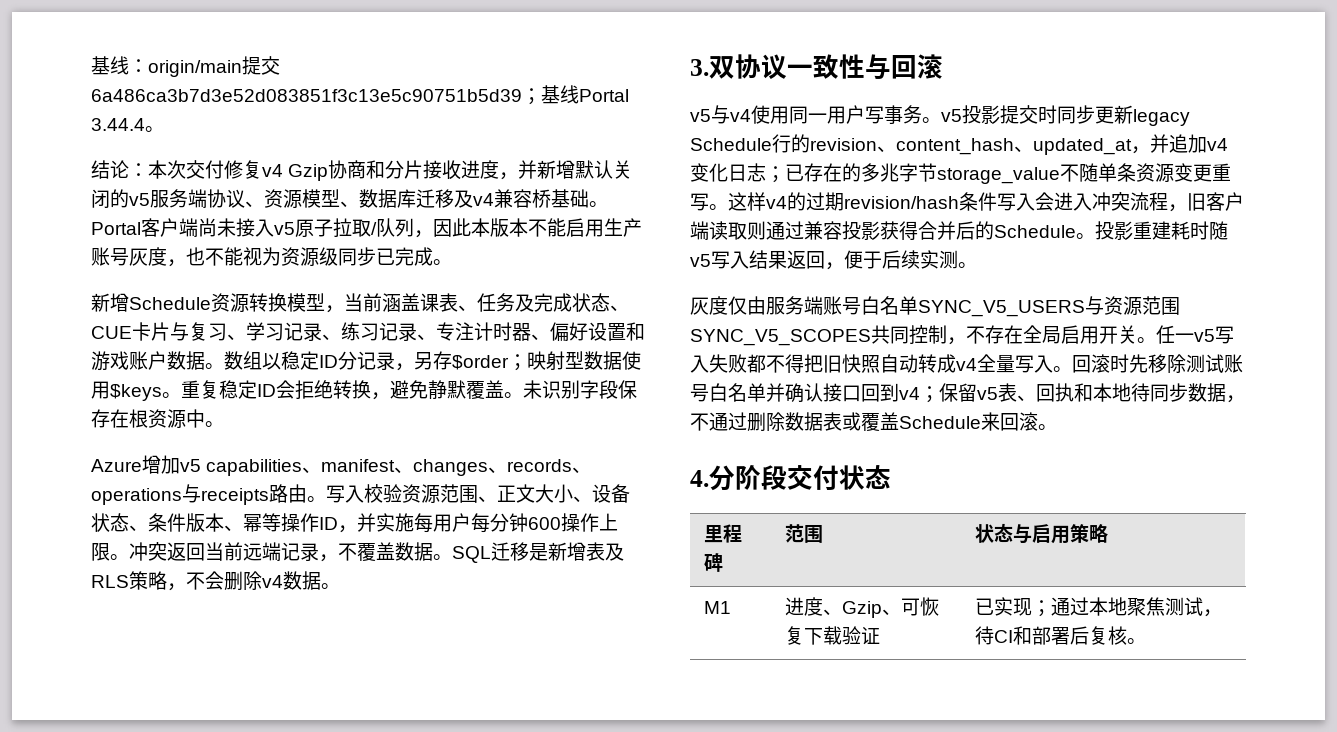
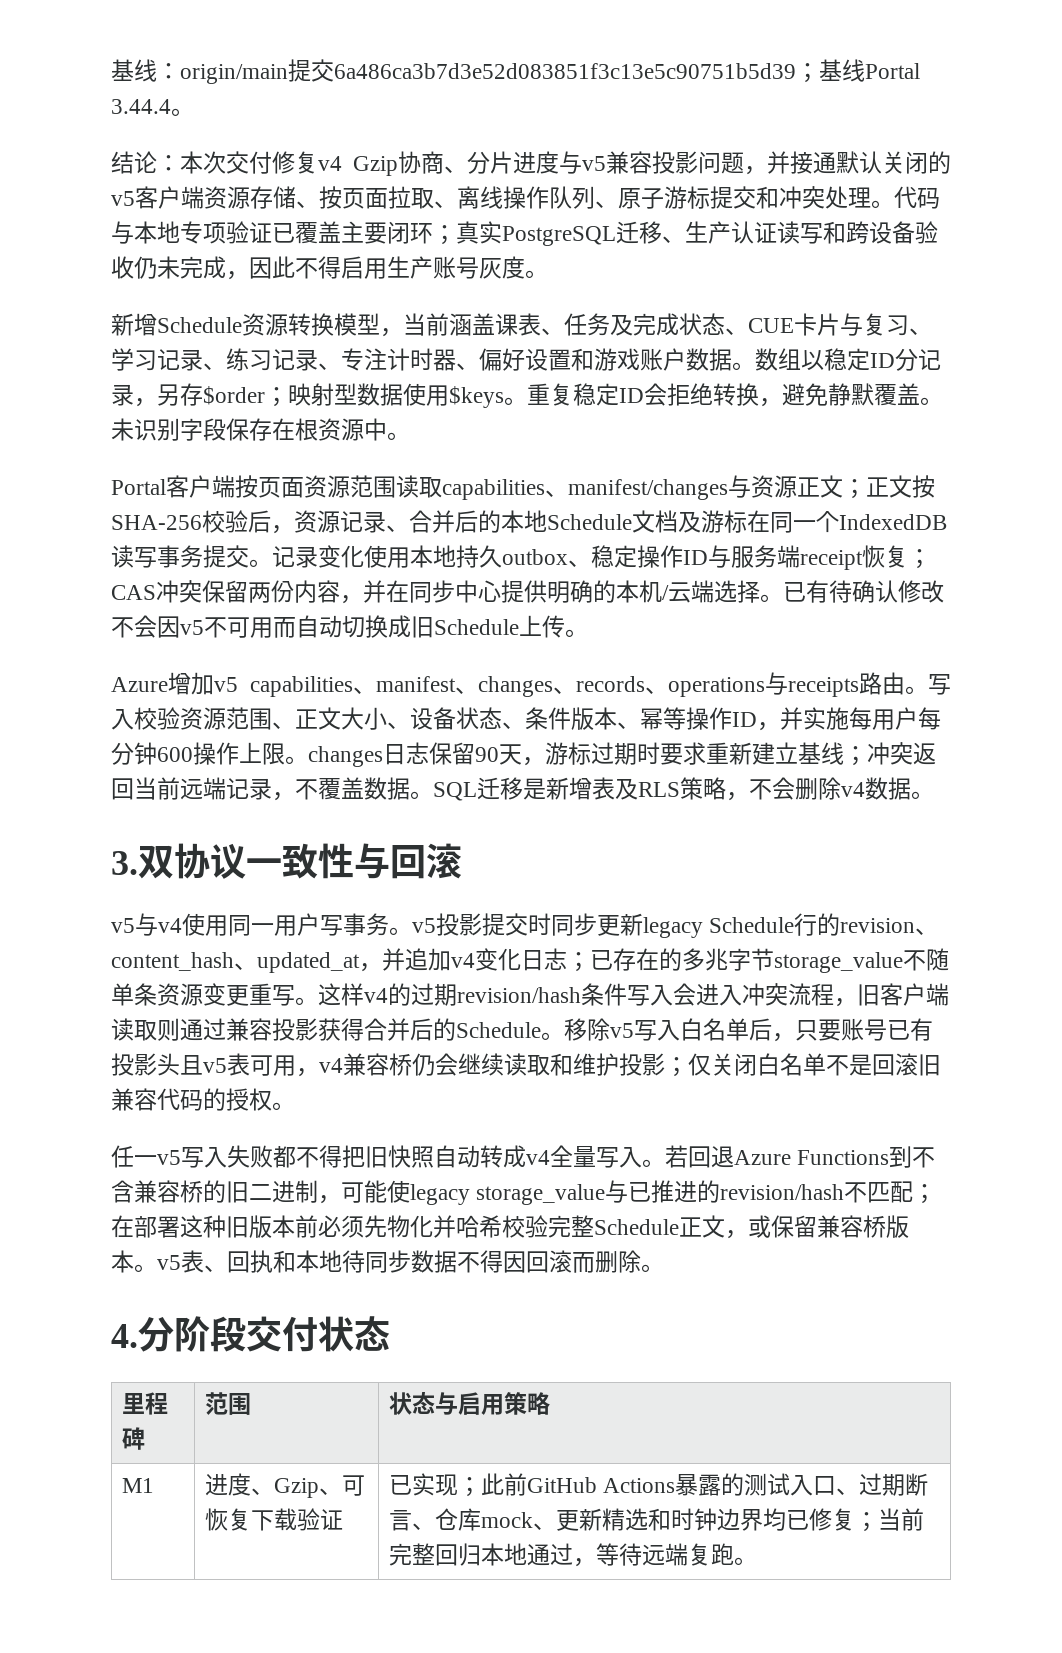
[366,160,633,180] [91,189,608,209] [91,218,642,238] [91,247,433,267] 和分片接收进度，并新增默认关闭的v5服务端协议、资源模型、数据库迁移及v4兼容桥基础。Portal客户端尚未接入v5原子拉取/队列，因此本版本不能启用生产账号灰度，也不能视为资源级同步已完成 -> [444,151,951,175] [111,186,940,209] [111,221,938,246] [111,256,525,280] 、分片进度与v5兼容投影问题，并接通默认关闭的v5客户端资源存储、按页面拉取、离线操作队列、原子游标提交和冲突处理。代码与本地专项验证已覆盖主要闭环；真实PostgreSQL迁移、生产认证读写和跨设备验收仍未完成，因此不得启用生产账号灰度
(224, 424) none -> [111,475,935,500] [111,510,947,534] [111,545,931,570] [111,580,944,604] [111,615,588,638] // Portal客户端按页面资源范围读取capabilities、manifest/changes与资源正文；正文按SHA-256校验后，资源记录、合并后的本地Schedule文档及游标在同一个IndexedDB读写事务提交。记录变化使用本地持久outbox、稳定操作ID与服务端receipt恢复；CAS冲突保留两份内容，并在同步中心提供明确的本机/云端选择。已有待确认修改不会因v5不可用而自动切换成旧Schedule上传。
(129, 557) none -> [308,742,867,767] changes日志保留90天，游标过期时要求重新建立基线；
[1095,221,1228,240] [690,250,977,270] [690,296,1180,317] [690,325,1156,346] 投影重建耗时随v5写入结果返回，便于后续实测。 // 灰度仅由服务端账号白名单SYNC_V5_USERS与资源范围SYNC_V5_SCOPES共同控制，不存在全局启用开关。 -> [564,1018,933,1042] [111,1053,941,1077] [111,1088,295,1111] 移除v5写入白名单后，只要账号已有投影头且v5表可用，v4兼容桥仍会继续读取和维护投影；仅关闭白名单不是回滚旧兼容代码的授权。 //
[1072,354,1243,373] [690,383,977,403] 回滚时先移除测试账号白名单并确认接口回到v4；保留 -> [665,1145,936,1168] [111,1180,937,1205] [111,1215,909,1239] [111,1250,157,1273] 若回退Azure Functions到不含兼容桥的旧二进制，可能使legacy storage_value与已推进的revision/hash不匹配；在部署这种旧版本前必须先物化并哈希校验完整Schedule正文，或保留兼容桥版本。
[1226,395,1245,403] [690,412,1038,432] ，不通过删除数据表或覆盖Schedule来回滚 -> [457,1250,641,1273] 不得因回滚而删除
[1050,597,1222,617] [974,626,1127,645] 通过本地聚焦测试，待CI和部署后复核 -> [481,1473,929,1496] [389,1508,925,1532] [389,1543,735,1567] 此前GitHub Actions暴露的测试入口、过期断言、仓库mock、更新精选和时钟边界均已修复；当前完整回归本地通过，等待远端复跑

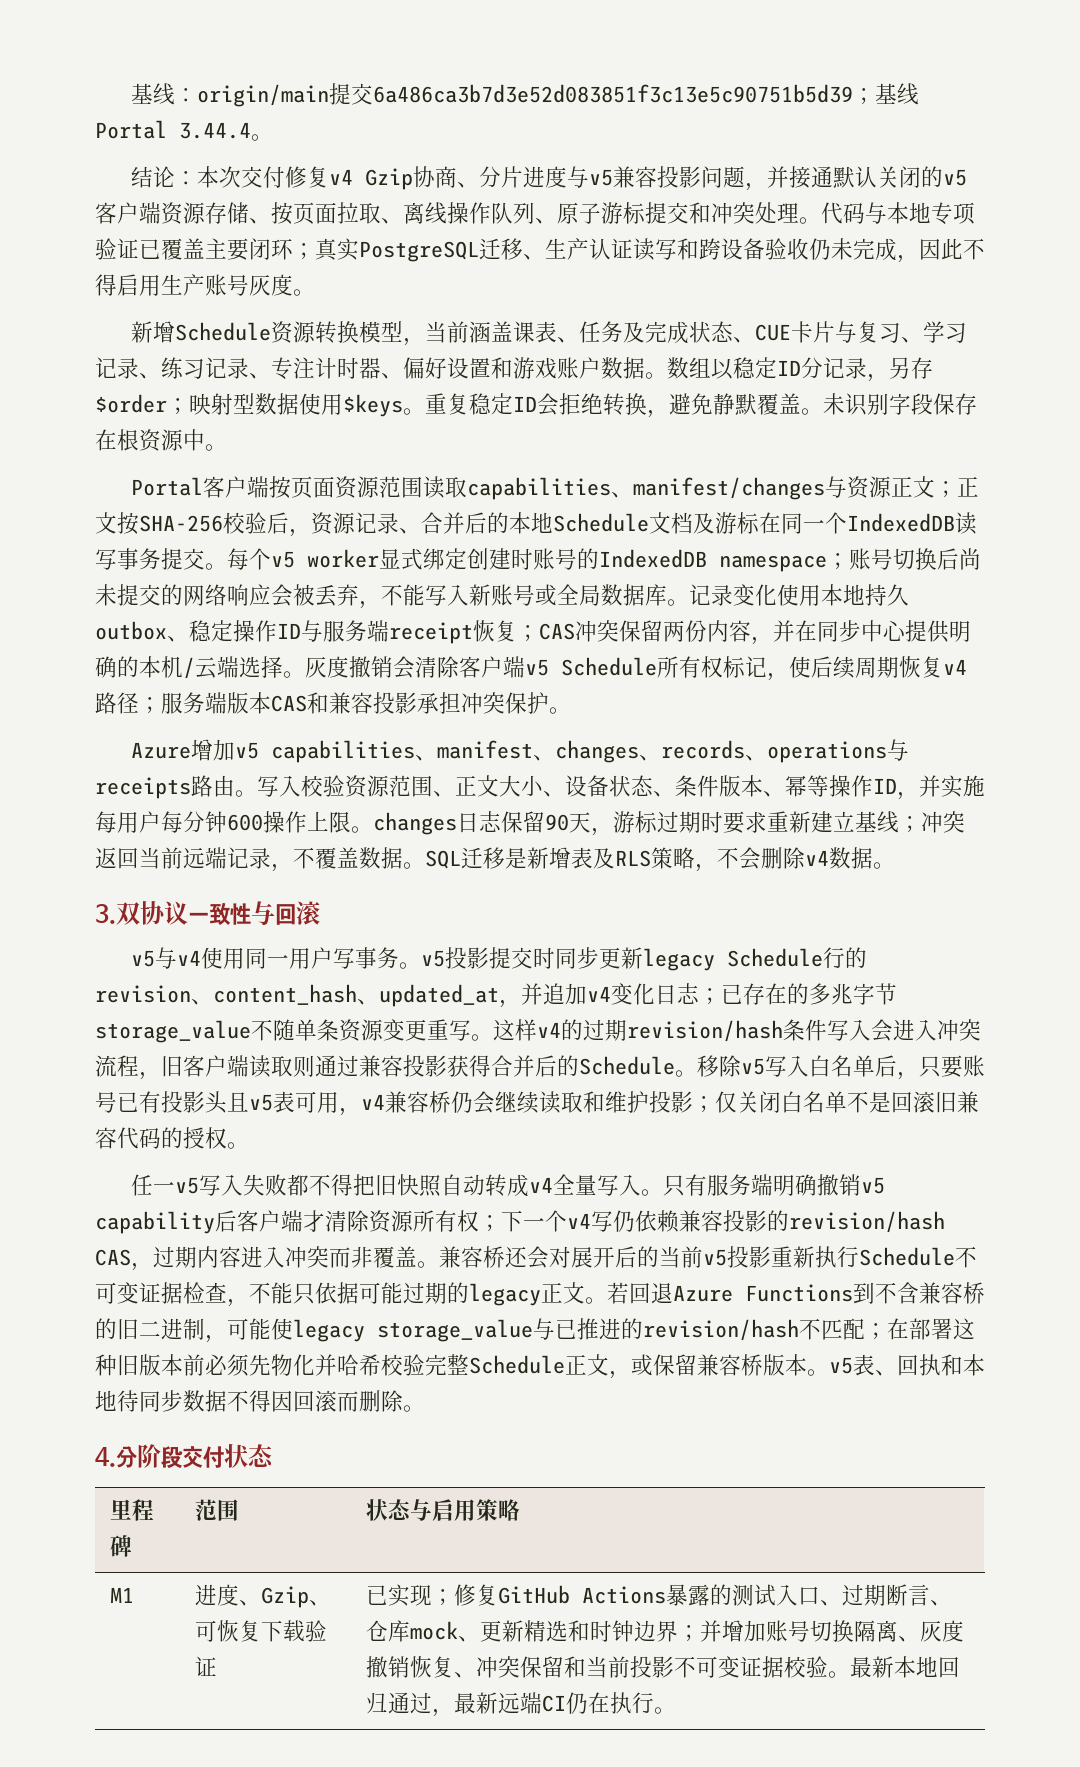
(272, 563) none -> [227,548,981,572] [95,584,689,609] 每个v5 worker显式绑定创建时账号的IndexedDB namespace；账号切换后尚未提交的网络响应会被丢弃，不能写入新账号或全局数据库。
[783,580,944,603] [111,615,565,638] 已有待确认修改不会因v5不可用而自动切换成旧Schedule上传 -> [305,656,967,681] [95,692,549,714] 灰度撤销会清除客户端v5 Schedule所有权标记，使后续周期恢复v4路径；服务端版本CAS和兼容投影承担冲突保护
(665, 1163) none -> [663,1174,886,1197] [95,1210,945,1234] [95,1246,977,1271] [95,1282,607,1307] 只有服务端明确撤销v5 capability后客户端才清除资源所有权；下一个v4写仍依赖兼容投影的revision/hash CAS，过期内容进入冲突而非覆盖。兼容桥还会对展开后的当前v5投影重新执行Schedule不可变证据检查，不能只依据可能过期的legacy正文。
[481,1473,528,1496] 此前 -> [453,1584,498,1606] 修复
[763,1508,925,1532] [389,1543,735,1567] 均已修复；当前完整回归本地通过，等待远端复跑 -> [677,1620,964,1642] [365,1656,960,1678] [365,1692,654,1717] ；并增加账号切换隔离、灰度撤销恢复、冲突保留和当前投影不可变证据校验。最新本地回归通过，最新远端CI仍在执行

